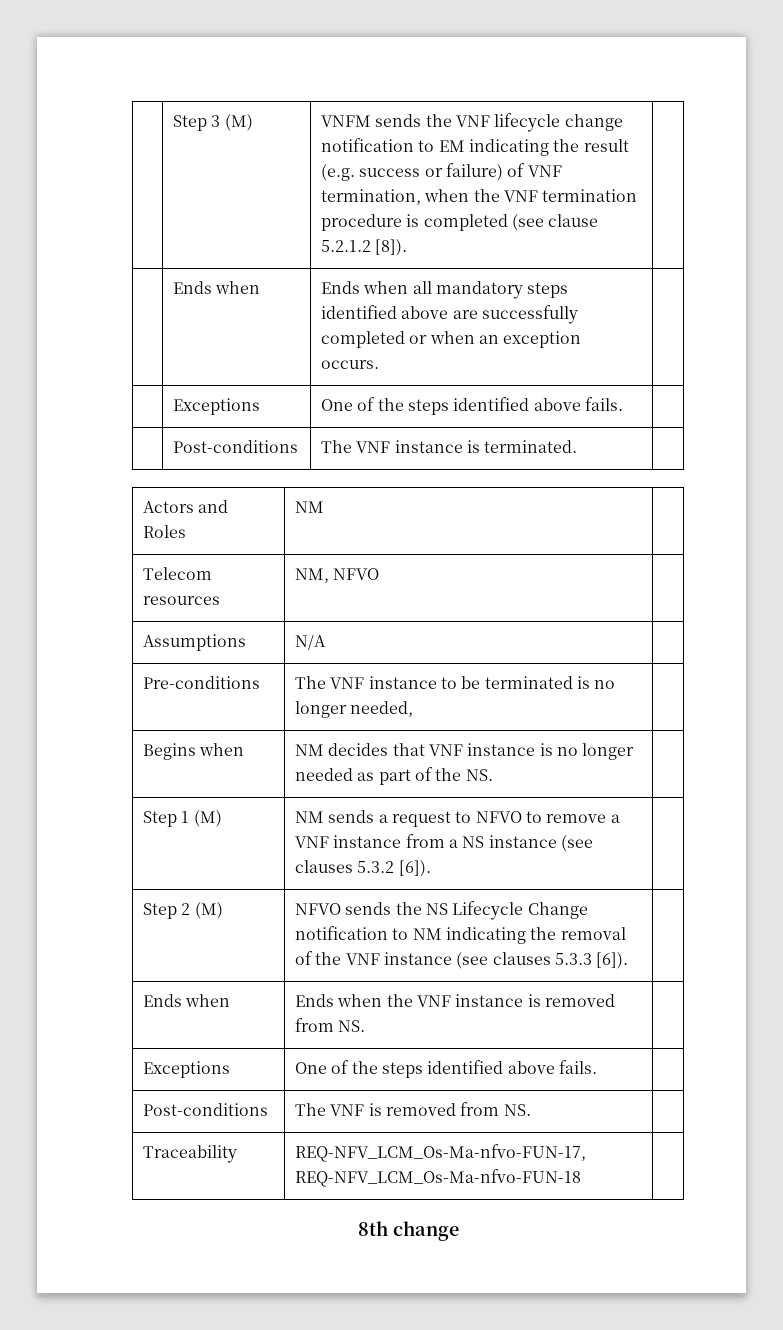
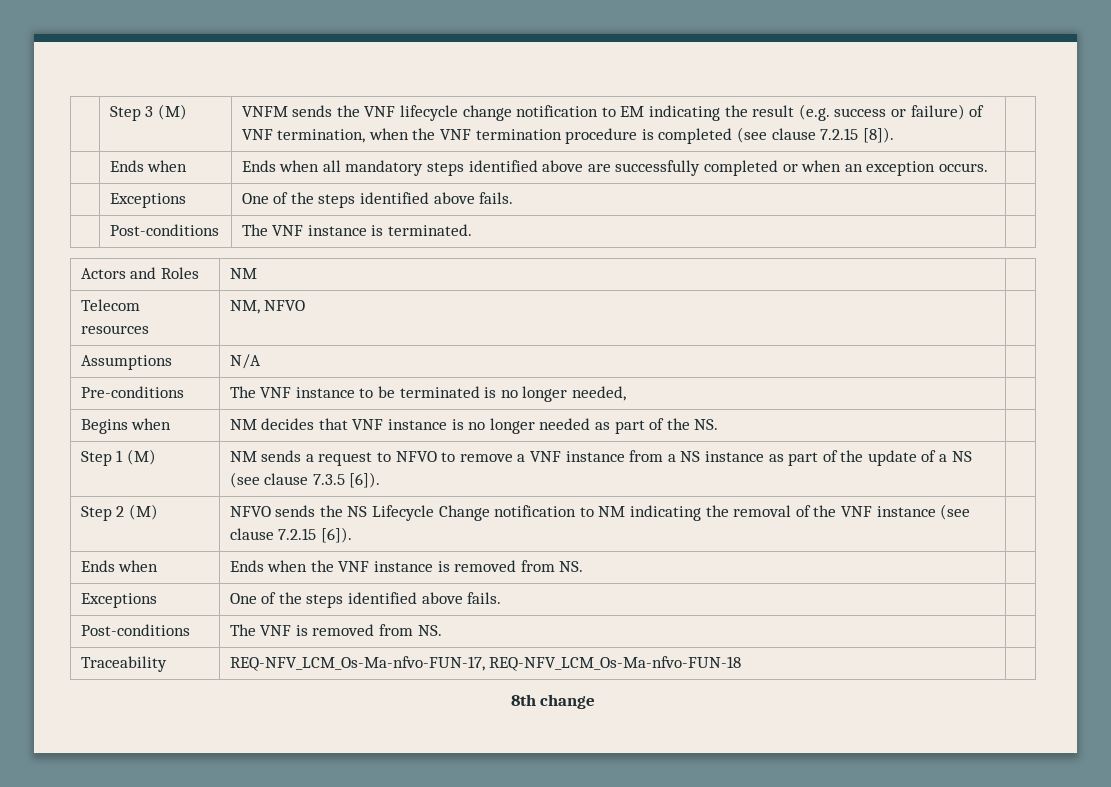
[320,240,371,252] 5.2.1.2 -> [820,128,859,140] 7.2.15
[560,835,593,852] [294,860,395,873] (see clauses 5.3.2 -> [768,450,972,466] [229,472,345,488] as part of the update of a NS (see clause 7.3.5
[492,952,592,965] clauses 5.3.3 -> [229,528,317,540] clause 7.2.15

